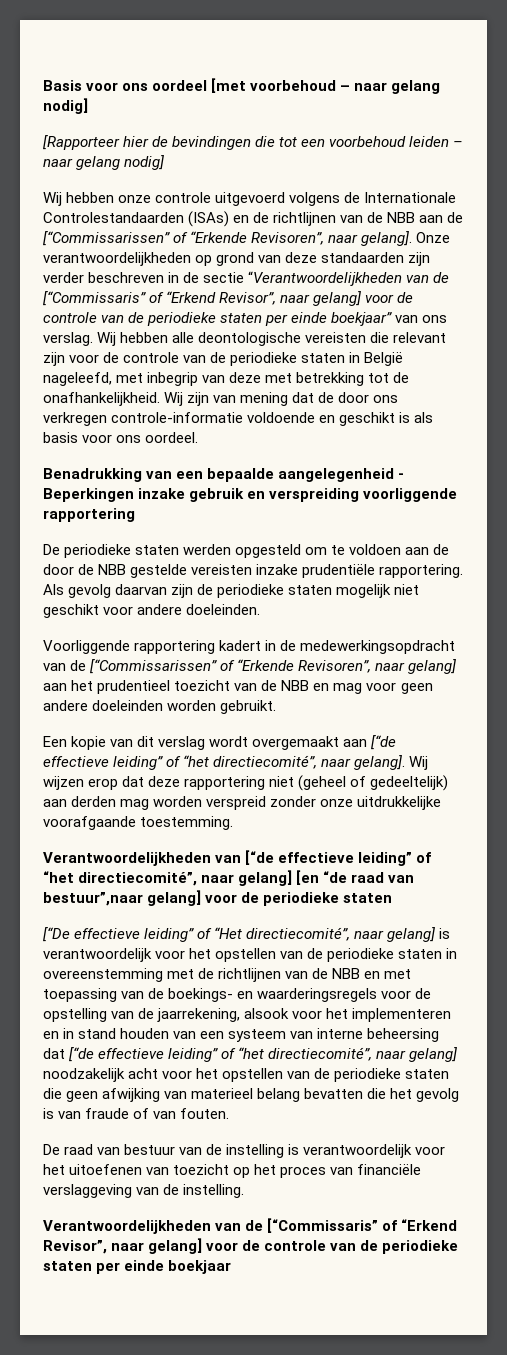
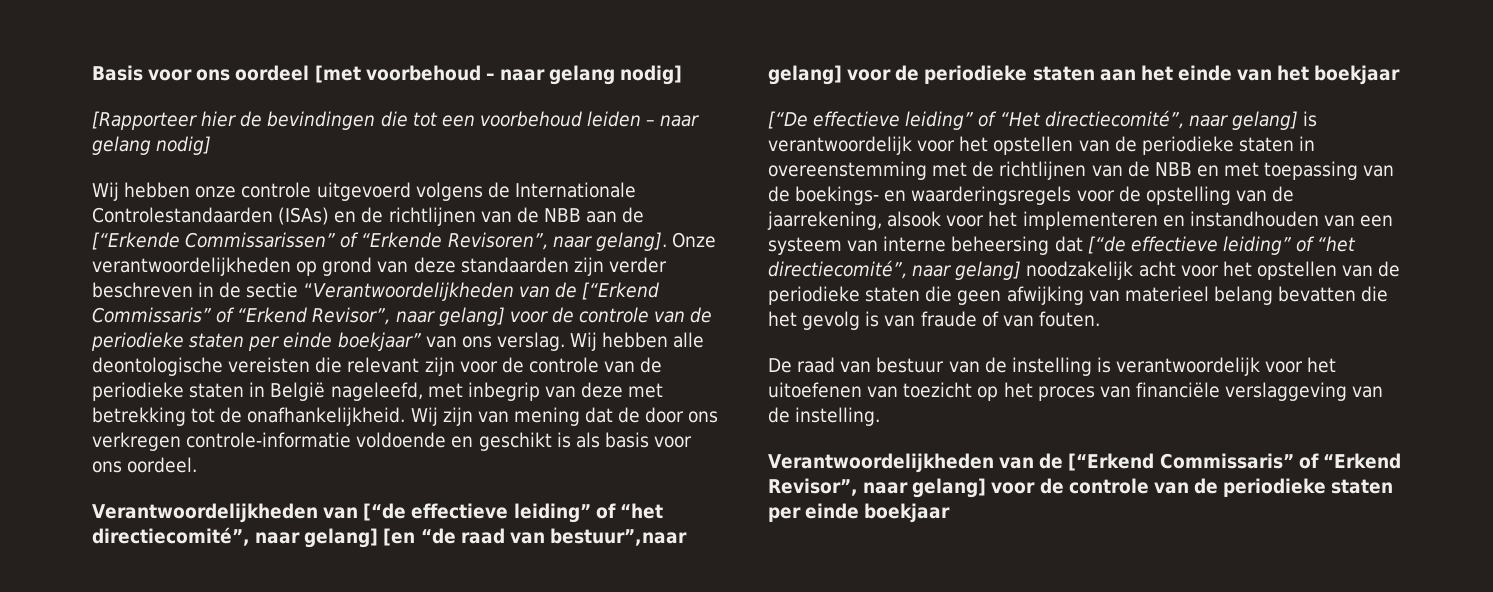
[43,231,170,246] [“Commissarissen” -> [92,232,336,250] [“Erkende Commissarissen”
[43,291,146,306] [“Commissaris” -> [581,282,659,300] [92,307,211,323] [“Erkend Commissaris”
[43,468,405,482] [43,488,458,502] [43,508,135,522] [43,544,450,558] [43,564,464,578] [43,584,420,598] [43,604,261,618] [43,640,456,654] [43,659,457,674] [43,680,433,694] [43,700,277,714] [43,735,397,750] [43,755,429,770] [43,775,449,791] [43,796,442,810] [43,816,234,830] // Benadrukking van een bepaalde aangelegenheid - Beperkingen inzake gebruik en verspreiding voorliggende rapportering // De periodieke staten werden opgesteld om te voldoen aan de door de NBB gestelde vereisten inzake prudentiële rapportering. Als gevolg daarvan zijn de periodieke staten mogelijk niet geschikt voor andere doeleinden. // Voorliggende rapportering kadert in de medewerkingsopdracht van de [“Commissarissen” of “Erkende Revisoren”, naar gelang] aan het prudentieel toezicht van de NBB en mag voor geen andere doeleinden worden gebruikt. // Een kopie van dit verslag wordt overgemaakt aan [“de effectieve leiding” of “het directiecomité”, naar gelang]. Wij wijzen erop dat deze rapportering niet (geheel of gedeeltelijk) aan derden mag worden verspreid zonder onze uitdrukkelijke voorafgaande toestemming. -> (198, 465) none
(393, 898) none -> [1099,65,1401,85] aan het einde van het boekjaar
[63,1028,170,1039] in stand houden -> [1189,211,1319,227] instandhouden
[267,1218,379,1233] [“Commissaris” -> [1068,453,1294,471] [“Erkend Commissaris”

